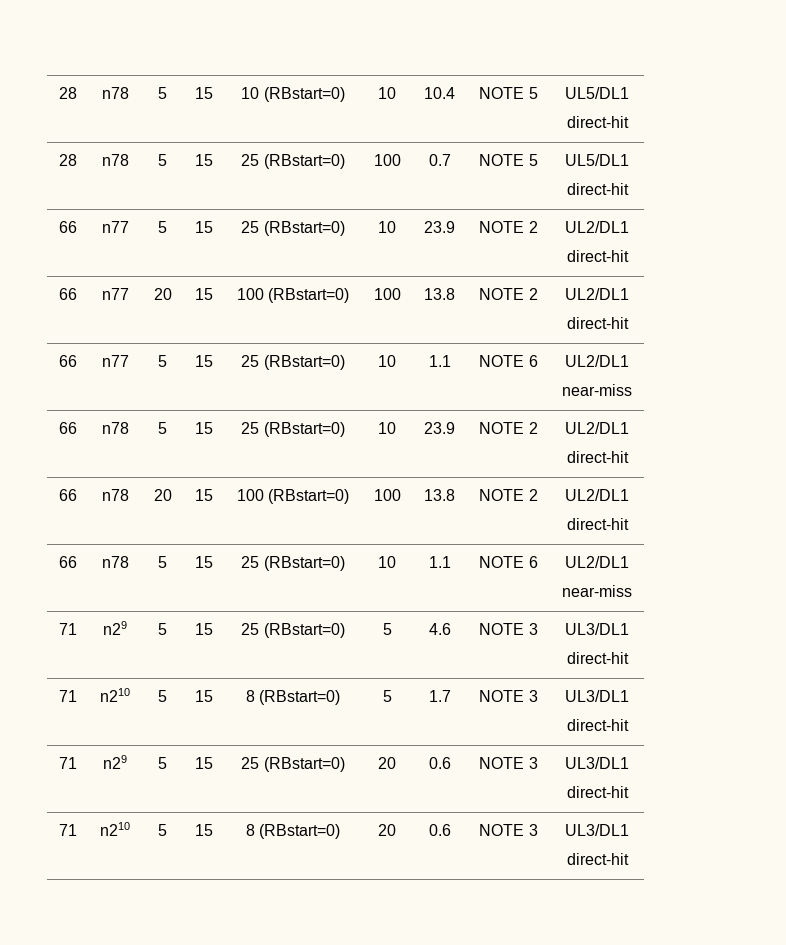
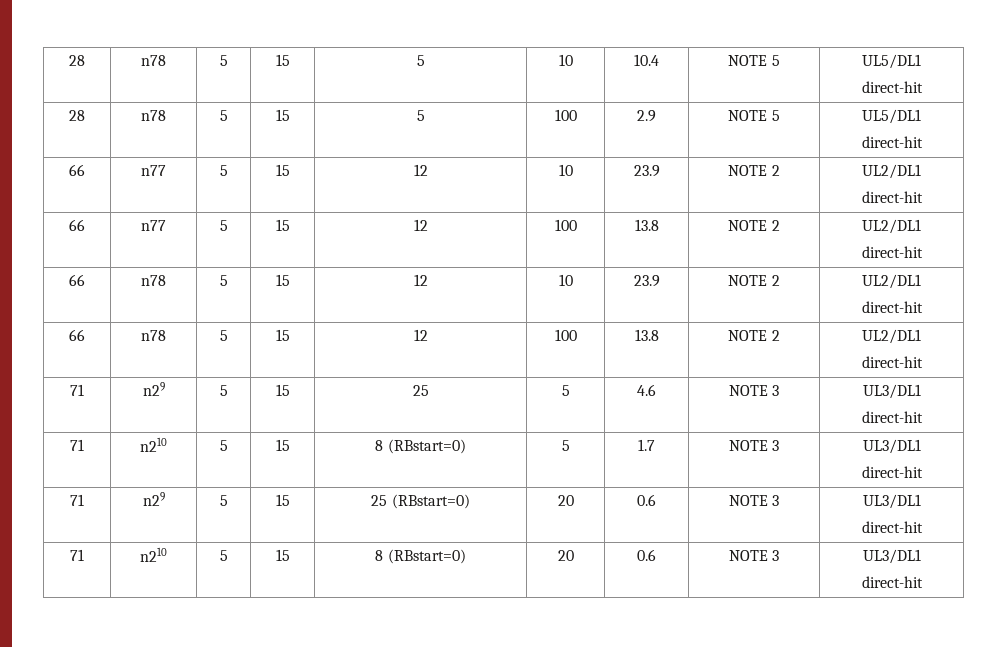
[59,87,77,99] [101,87,129,99] [158,87,167,99] [195,87,213,99] [241,87,345,102] 28 | n78 | 5 | 15 | 10 (RBstart=0) -> [69,55,85,66] [141,55,166,66] [219,55,228,66] [275,54,290,66] [416,55,425,66] 28 | n78 | 5 | 15 | 5
[241,154,345,169] [373,154,401,166] [428,154,451,166] 25 (RBstart=0) | 100 | 0.7 -> [416,110,425,121] [554,109,577,121] [637,110,656,122] 5 | 100 | 2.9
[241,221,345,236] 25 (RBstart=0) -> [413,164,428,176] 12
[153,288,172,300] [195,288,213,300] [236,288,350,303] [373,288,401,300] [424,288,455,300] [479,288,538,300] [565,288,629,300] [566,317,629,329] [59,355,77,367] [101,355,129,367] [158,355,167,367] [195,355,213,367] [241,355,345,370] [378,355,396,367] [428,355,451,367] [479,355,538,367] [565,355,629,367] [562,384,632,396] [59,422,77,434] [101,422,129,434] [158,422,167,434] [195,422,213,434] [241,422,345,437] [378,422,396,434] [424,422,455,434] [479,422,538,434] [565,422,629,434] [566,451,629,463] [59,489,77,501] [101,489,129,501] [153,489,172,501] [195,489,213,501] [236,489,350,504] 20 | 15 | 100 (RBstart=0) | 100 | 13.8 | NOTE 2 | UL2/DL1 // direct-hit // 66 | n77 | 5 | 15 | 25 (RBstart=0) | 10 | 1.1 | NOTE 6 | UL2/DL1 // near-miss // 66 | n78 | 5 | 15 | 25 (RBstart=0) | 10 | 23.9 | NOTE 2 | UL2/DL1 // direct-hit // 66 | n78 | 20 | 15 | 100 (RBstart=0) -> [219,220,228,231] [275,219,290,231] [413,219,428,231] 5 | 15 | 12
[241,556,345,571] [378,556,396,568] [428,556,451,568] [479,556,538,568] [565,556,629,568] [562,585,632,597] [59,623,77,635] [103,621,127,635] [158,623,167,635] [195,623,213,635] [241,623,345,638] 25 (RBstart=0) | 10 | 1.1 | NOTE 6 | UL2/DL1 // near-miss // 71 | n29 | 5 | 15 | 25 (RBstart=0) -> [413,274,428,286] [558,274,573,286] [633,275,660,287] [728,275,780,286] [862,274,921,289] [861,301,923,313] [69,329,85,341] [141,330,166,341] [219,330,228,341] [275,329,290,341] [413,329,428,341] [554,329,577,341] [634,329,659,341] [728,330,780,341] [862,329,921,344] [861,356,923,368] [70,384,84,396] [142,382,165,396] [219,385,228,396] [275,384,290,396] [412,385,429,396] 12 | 10 | 23.9 | NOTE 2 | UL2/DL1 // direct-hit // 66 | n78 | 5 | 15 | 12 | 100 | 13.8 | NOTE 2 | UL2/DL1 // direct-hit // 71 | n29 | 5 | 15 | 25

